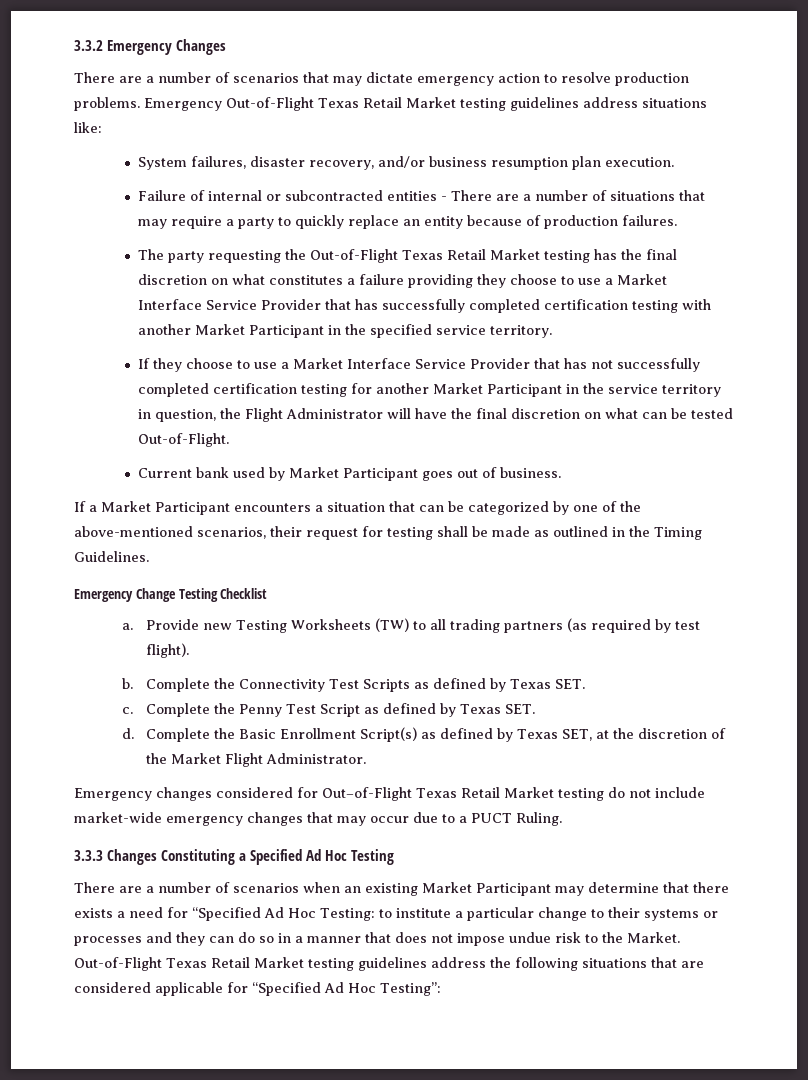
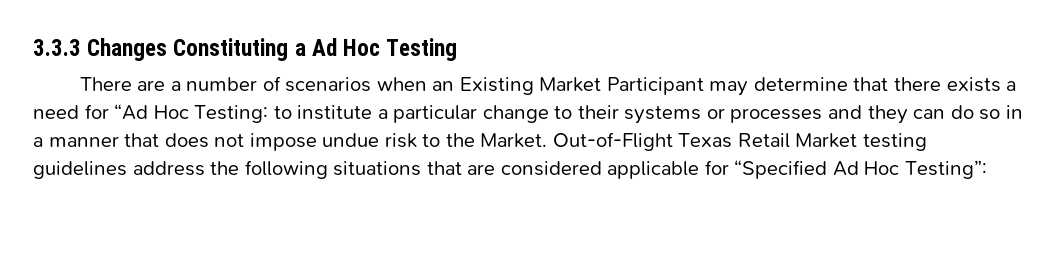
[74,39,227,55] [74,72,689,86] [74,97,707,111] [74,122,102,133] [137,156,674,170] [137,190,705,201] [137,215,677,229] [137,249,677,263] [137,274,667,288] [137,299,711,313] [137,324,552,338] [137,358,700,372] [137,383,721,397] [137,408,733,422] [137,433,229,447] [137,467,561,481] [74,501,641,515] [74,526,702,540] [74,551,149,562] [74,588,268,602] [122,618,701,633] [146,643,190,658] [122,678,586,692] [122,703,536,717] [122,727,727,742] [146,753,367,767] [74,787,705,801] [74,812,562,826] 3.3.2 Emergency Changes // There are a number of scenarios that may dictate emergency action to resolve production problems. Emergency Out-of-Flight Texas Retail Market testing guidelines address situations like: // System failures, disaster recovery, and/or business resumption plan execution. // Failure of internal or subcontracted entities - There are a number of situations that may require a party to quickly replace an entity because of production failures. // The party requesting the Out-of-Flight Texas Retail Market testing has the final discretion on what constitutes a failure providing they choose to use a Market Interface Service Provider that has successfully completed certification testing with another Market Participant in the specified service territory. // If they choose to use a Market Interface Service Provider that has not successfully completed certification testing for another Market Participant in the service territory in question, the Flight Administrator will have the final discretion on what can be tested Out-of-Flight. // Current bank used by Market Participant goes out of business. // If a Market Participant encounters a situation that can be categorized by one of the above-mentioned scenarios, their request for testing shall be made as outlined in the Timing Guidelines. // Emergency Change Testing Checklist // a. Provide new Testing Worksheets (TW) to all trading partners (as required by test flight). // b. Complete the Connectivity Test Scripts as defined by Texas SET. // c. Complete the Penny Test Script as defined by Texas SET. // d. Complete the Basic Enrollment Script(s) as defined by Texas SET, at the discretion of the Market Flight Administrator. // Emergency changes considered for Out–of-Flight Texas Retail Market testing do not include market-wide emergency changes that may occur due to a PUCT Ruling. // -> (33, 47) none
[250,849,303,865] Specified -> (306, 49) none
[365,883,418,896] existing -> [459,77,534,95] Existing
[192,907,284,921] “Specified Ad -> [114,104,149,120] “Ad

